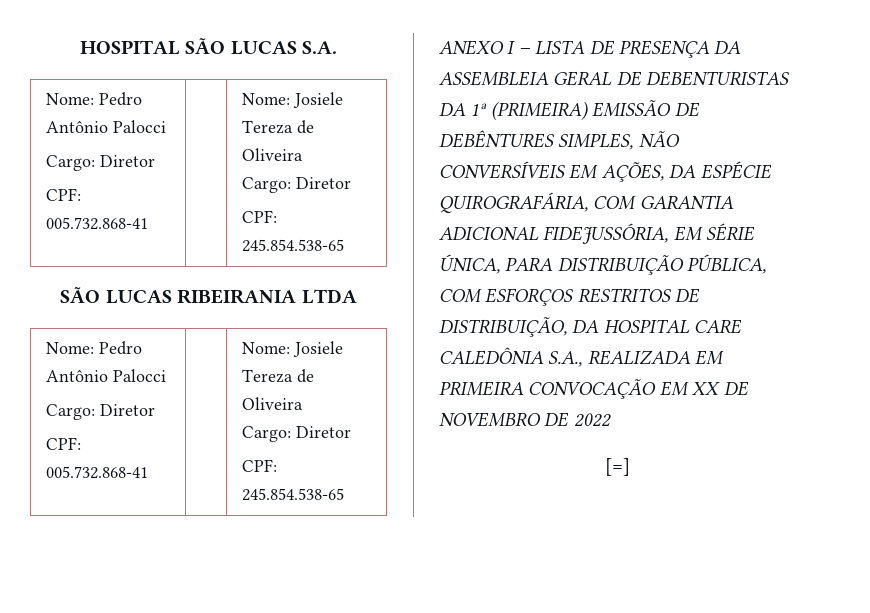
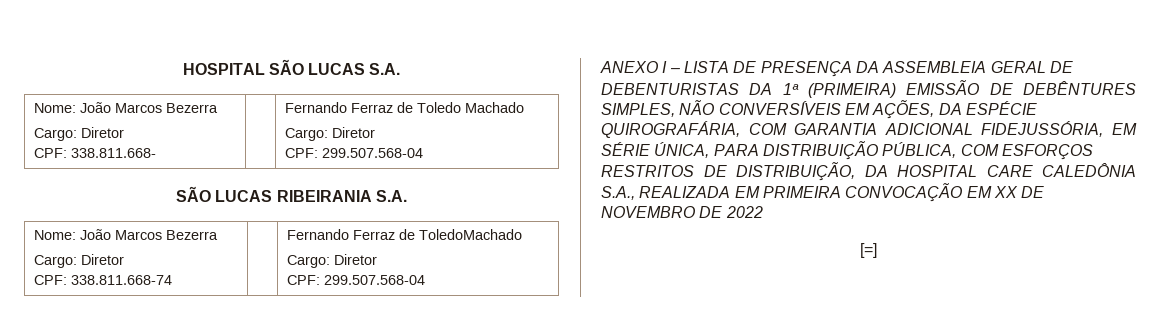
[98,92,142,106] [45,120,166,133] [45,155,155,171] [45,188,81,201] [45,217,148,230] [241,92,343,108] [241,120,314,134] [241,148,303,161] [241,177,351,193] [241,210,277,223] [241,239,344,252] Pedro Antônio Palocci // Cargo: Diretor // CPF: 005.732.868-41 | | Nome: Josiele Tereza de Oliveira // Cargo: Diretor // CPF: 245.854.538-65 -> [79,102,218,113] [33,127,124,141] [33,148,156,158] [284,102,524,113] [284,127,375,141] [284,148,423,158] João Marcos Bezerra // Cargo: Diretor // CPF: 338.811.668- | | Fernando Ferraz de Toledo Machado // Cargo: Diretor // CPF: 299.507.568-04
[301,289,357,304] [45,341,142,355] [45,369,166,382] [45,404,155,420] [45,437,81,450] [45,466,148,479] [241,341,343,357] [241,369,314,383] [241,397,303,410] [241,426,351,442] [241,459,277,472] [241,488,344,501] LTDA // Nome: Pedro Antônio Palocci // Cargo: Diretor // CPF: 005.732.868-41 | | Nome: Josiele Tereza de Oliveira // Cargo: Diretor // CPF: 245.854.538-65 -> [375,190,407,202] [33,229,218,240] [33,254,124,268] [33,275,172,285] [286,229,522,240] [286,254,377,268] [286,275,425,285] S.A. // Nome: João Marcos Bezerra // Cargo: Diretor // CPF: 338.811.668-74 | | Fernando Ferraz de ToledoMachado // Cargo: Diretor // CPF: 299.507.568-04

